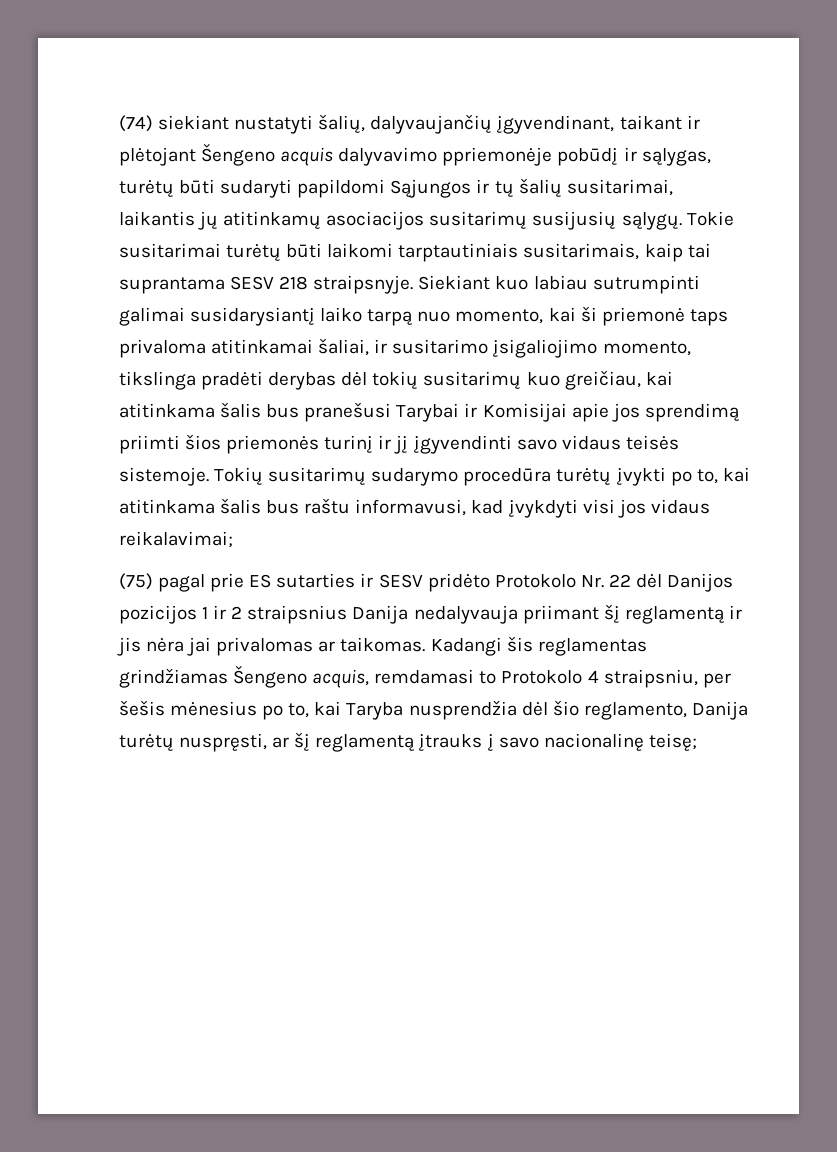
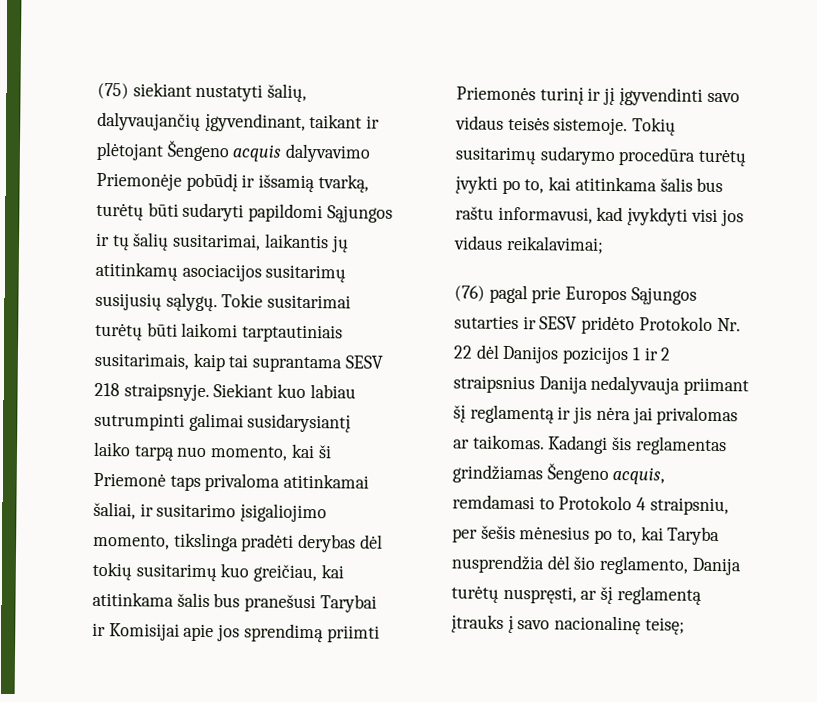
[118,115,153,132] (74) -> [96,82,129,100] (75)
[442,147,553,166] ppriemonėje -> [95,172,182,191] Priemonėje
[641,148,711,166] sąlygas, -> [258,174,369,193] išsamią tvarką,
[601,307,685,326] priemonė -> [92,472,166,487] Priemonė
[184,434,320,454] šios priemonės -> [455,86,536,101] Priemonės
[118,573,153,590] (75) -> [453,285,485,302] (76)
[249,574,272,588] ES -> [565,286,697,305] Europos Sąjungos

